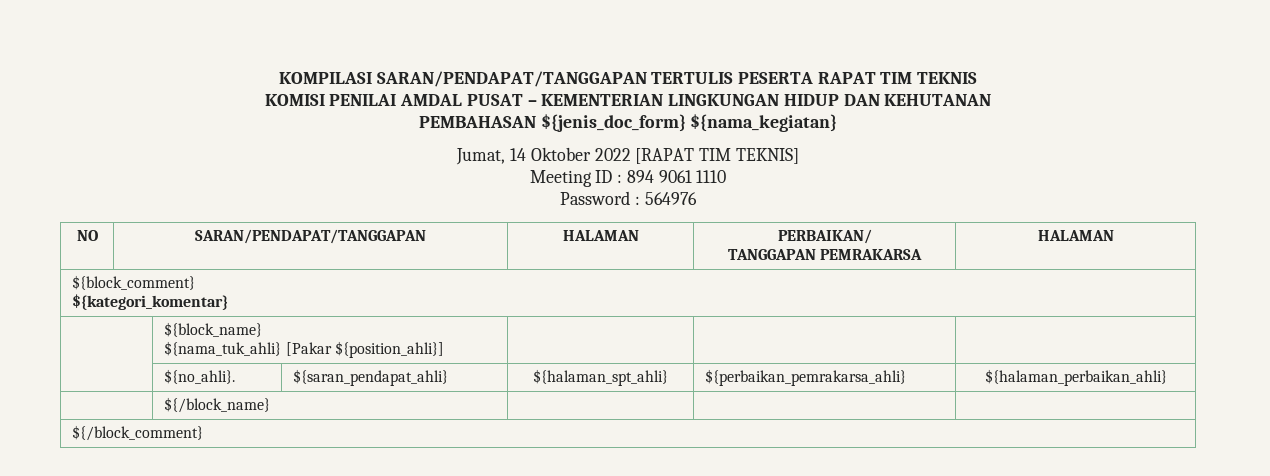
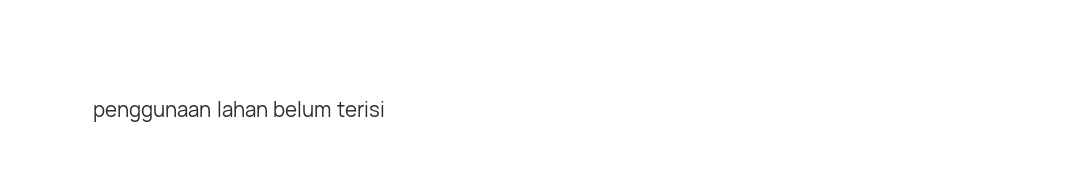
[278,71,978,87] [264,94,992,106] [418,114,838,132] [456,147,799,165] [529,170,727,187] [560,191,697,205] [76,230,98,241] [195,229,426,244] [562,230,639,241] [777,229,872,244] [727,249,923,260] [1037,230,1114,241] [72,275,196,290] [72,294,229,310] [164,322,263,337] [164,341,444,358] [164,369,236,384] [293,369,449,386] [533,369,668,386] [705,369,907,386] [984,369,1167,386] [164,397,271,413] [72,425,204,441] KOMPILASI SARAN/PENDAPAT/TANGGAPAN TERTULIS PESERTA RAPAT TIM TEKNIS // KOMISI PENILAI AMDAL PUSAT – KEMENTERIAN LINGKUNGAN HIDUP DAN KEHUTANAN // PEMBAHASAN ${jenis_doc_form} ${nama_kegiatan} // Jumat, 14 Oktober 2022 [RAPAT TIM TEKNIS] // Meeting ID : 894 9061 1110 // Password : 564976 // NO | SARAN/PENDAPAT/TANGGAPAN | HALAMAN | PERBAIKAN/ // TANGGAPAN PEMRAKARSA | HALAMAN // ${block_comment} // ${kategori_komentar} // | ${block_name} // ${nama_tuk_ahli} [Pakar ${position_ahli}] | | | // | ${no_ahli}. | ${saran_pendapat_ahli} | ${halaman_spt_ahli} | ${perbaikan_pemrakarsa_ahli} | ${halaman_perbaikan_ahli} // | ${/block_name} | | | // ${/block_comment} -> [93,101,385,122] penggunaan lahan belum terisi

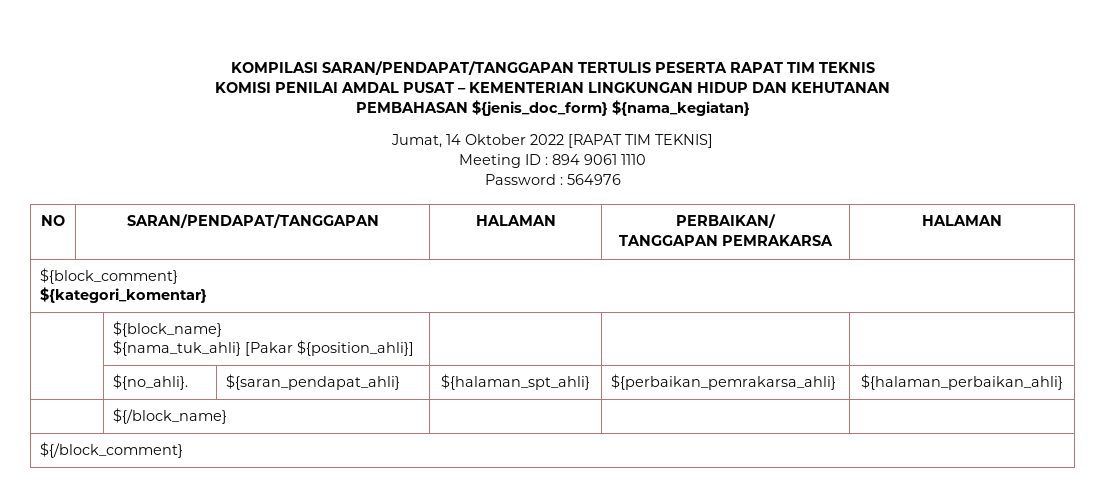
[93,101,385,122] penggunaan lahan belum terisi -> [230,61,875,75] [215,82,890,93] [355,100,750,116] [391,134,713,148] [459,154,646,168] [484,174,621,185] [41,215,65,226] [126,214,379,228] [475,215,556,226] [676,214,776,228] [619,235,833,246] [922,215,1002,226] [40,268,179,284] [40,287,208,303] [113,321,223,337] [113,340,415,356] [113,374,189,390] [226,374,401,390] [441,374,590,390] [611,374,837,390] [861,374,1063,390] [113,408,228,424] [40,442,184,458] KOMPILASI SARAN/PENDAPAT/TANGGAPAN TERTULIS PESERTA RAPAT TIM TEKNIS // KOMISI PENILAI AMDAL PUSAT – KEMENTERIAN LINGKUNGAN HIDUP DAN KEHUTANAN // PEMBAHASAN ${jenis_doc_form} ${nama_kegiatan} // Jumat, 14 Oktober 2022 [RAPAT TIM TEKNIS] // Meeting ID : 894 9061 1110 // Password : 564976 // NO | SARAN/PENDAPAT/TANGGAPAN | HALAMAN | PERBAIKAN/ // TANGGAPAN PEMRAKARSA | HALAMAN // ${block_comment} // ${kategori_komentar} // | ${block_name} // ${nama_tuk_ahli} [Pakar ${position_ahli}] | | | // | ${no_ahli}. | ${saran_pendapat_ahli} | ${halaman_spt_ahli} | ${perbaikan_pemrakarsa_ahli} | ${halaman_perbaikan_ahli} // | ${/block_name} | | | // ${/block_comment}

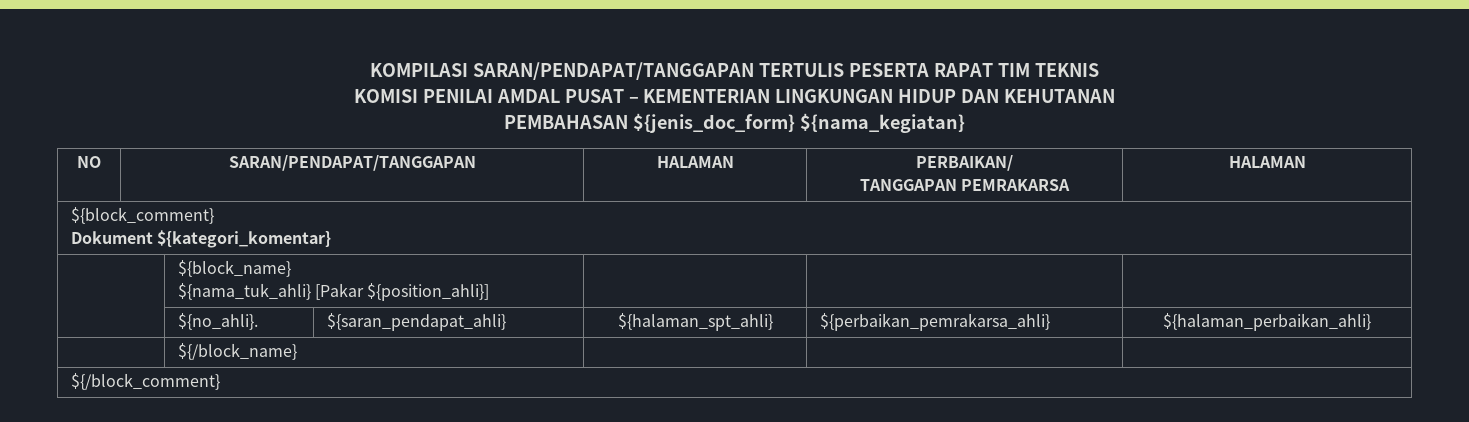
[391,134,713,148] [459,154,646,168] [484,174,621,185] // Jumat, 14 Oktober 2022 [RAPAT TIM TEKNIS] // Meeting ID : 894 9061 1110 // Password : 564976 -> (965, 123) none
(179, 276) none -> [70,231,153,244] Dokument

